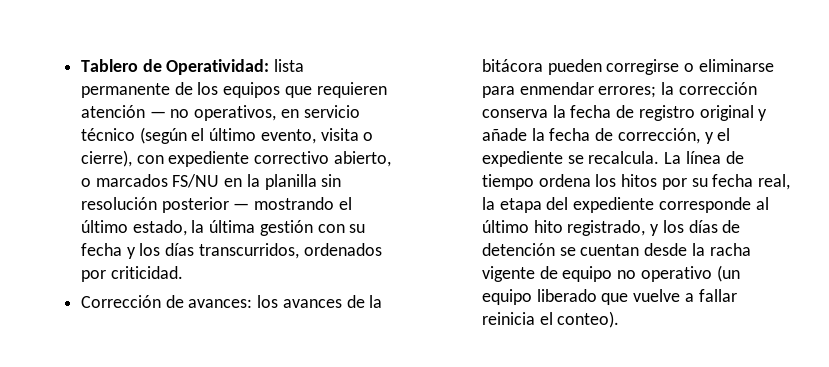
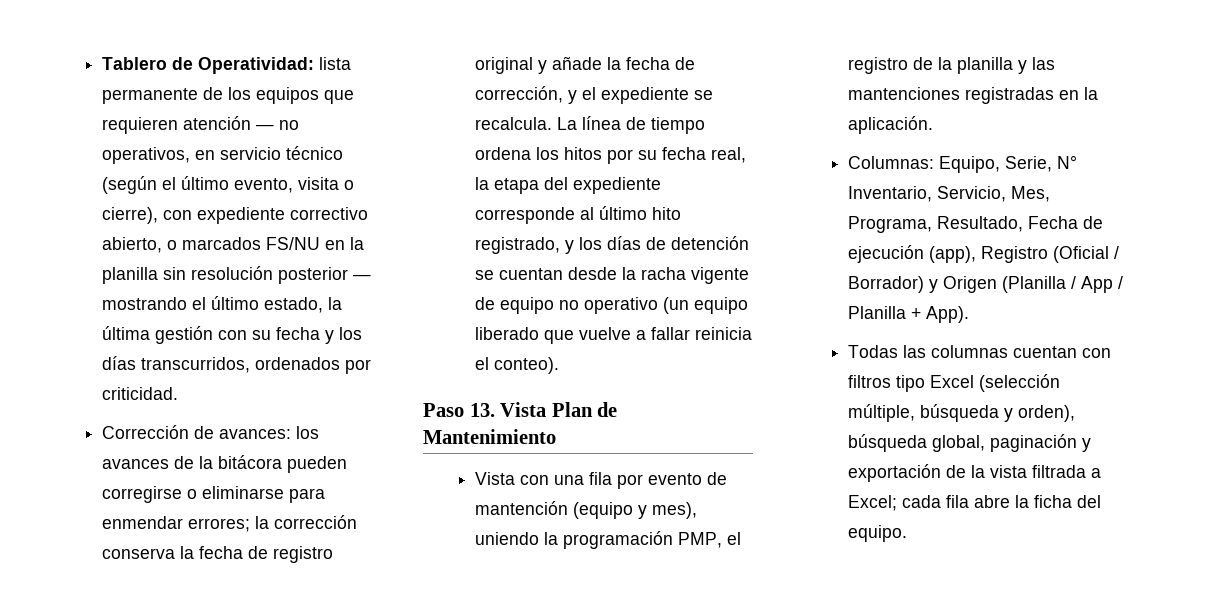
(620, 319) none -> [423,402,618,417] [423,429,556,444] [474,472,727,489] [474,501,697,519] [474,531,741,549] [847,57,1055,74] [847,87,1098,104] [847,116,933,134] [847,155,1077,173] [847,186,1050,202] [847,216,1103,233] [847,245,1119,263] [847,276,1123,293] [847,306,969,323] [847,345,1111,358] [847,374,1060,392] [847,404,1075,422] [847,434,1091,452] [847,464,1101,482] [847,495,1101,511] [847,525,907,542] // Paso 13. Vista Plan de Mantenimiento // Vista con una fila por evento de mantención (equipo y mes), uniendo la programación PMP, el registro de la planilla y las mantenciones registradas en la aplicación. // Columnas: Equipo, Serie, N° Inventario, Servicio, Mes, Programa, Resultado, Fecha de ejecución (app), Registro (Oficial / Borrador) y Origen (Planilla / App / Planilla + App). // Todas las columnas cuentan con filtros tipo Excel (selección múltiple, búsqueda y orden), búsqueda global, paginación y exportación de la vista filtrada a Excel; cada fila abre la ficha del equipo.

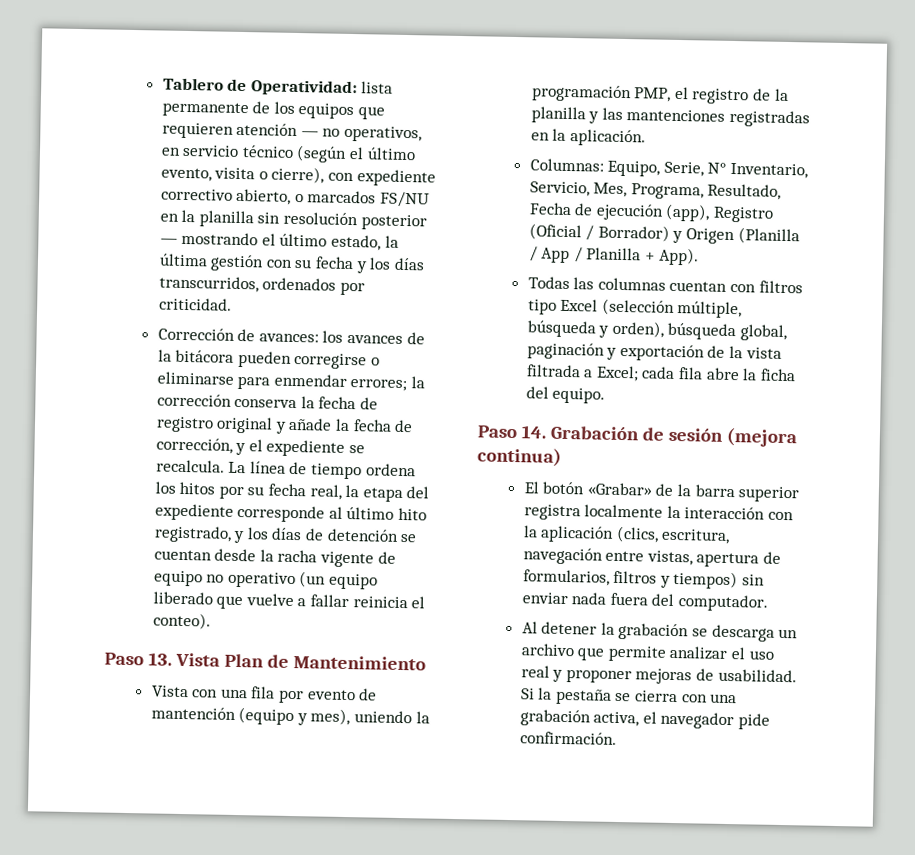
(907, 533) none -> [477,425,798,448] [477,447,562,467] [523,481,800,503] [523,504,794,521] [523,525,731,545] [522,547,781,568] [522,569,765,590] [521,592,768,612] [521,621,799,642] [520,643,774,662] [520,665,797,685] [520,687,738,705] [519,709,770,730] [519,731,617,745] // Paso 14. Grabación de sesión (mejora continua) // El botón «Grabar» de la barra superior registra localmente la interacción con la aplicación (clics, escritura, navegación entre vistas, apertura de formularios, filtros y tiempos) sin enviar nada fuera del computador. // Al detener la grabación se descarga un archivo que permite analizar el uso real y proponer mejoras de usabilidad. Si la pestaña se cierra con una grabación activa, el navegador pide confirmación.

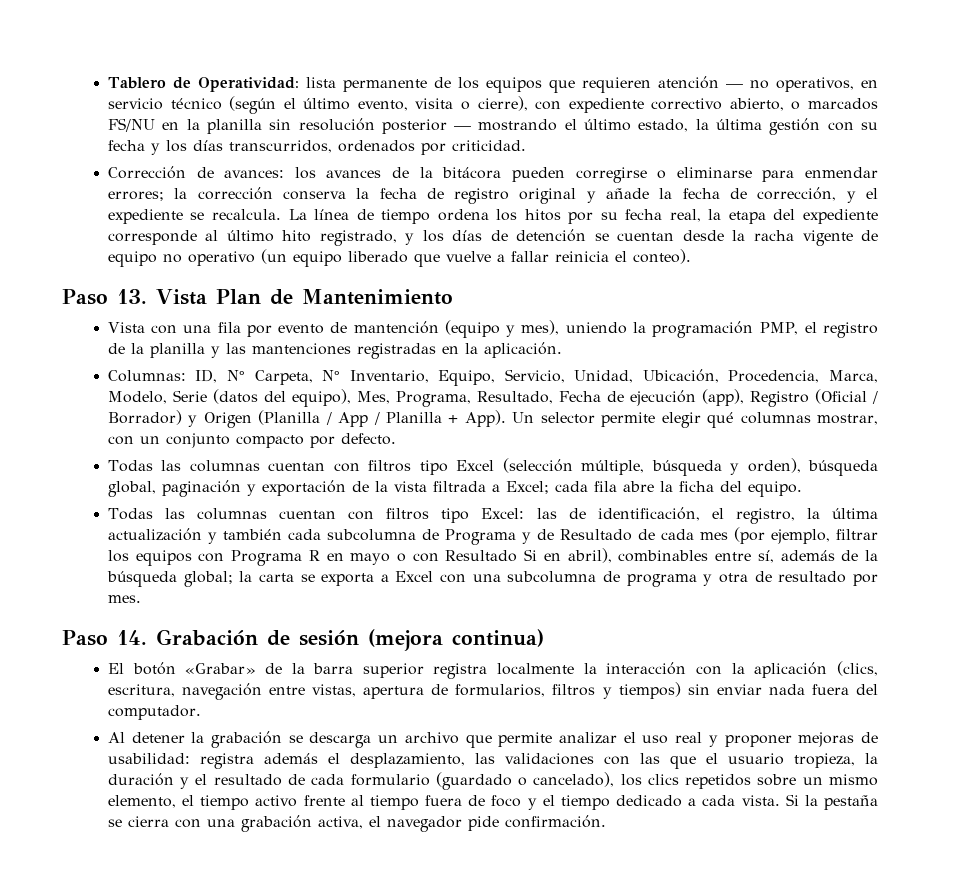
[607,160,808,179] [529,181,590,197] Equipo, Serie, N° Inventario, Servicio, -> [195,369,878,386] [107,389,351,407] ID, N° Carpeta, N° Inventario, Equipo, Servicio, Unidad, Ubicación, Procedencia, Marca, Modelo, Serie (datos del equipo),
(699, 256) none -> [512,412,878,428] [107,433,396,448] Un selector permite elegir qué columnas mostrar, con un conjunto compacto por defecto.
(606, 395) none -> [107,507,878,524] [107,527,879,545] [107,548,879,566] [106,571,879,587] [107,595,141,603] // Todas las columnas cuentan con filtros tipo Excel: las de identificación, el registro, la última actualización y también cada subcolumna de Programa y de Resultado de cada mes (por ejemplo, filtrar los equipos con Programa R en mayo o con Resultado Si en abril), combinables entre sí, además de la búsqueda global; la carta se exporta a Excel con una subcolumna de programa y otra de resultado por mes.
[717,668,797,683] usabilidad. -> [107,753,878,769] [107,772,879,790] [107,795,780,810] usabilidad: registra además el desplazamiento, las validaciones con las que el usuario tropieza, la duración y el resultado de cada formulario (guardado o cancelado), los clics repetidos sobre un mismo elemento, el tiempo activo frente al tiempo fuera de foco y el tiempo dedicado a cada vista.

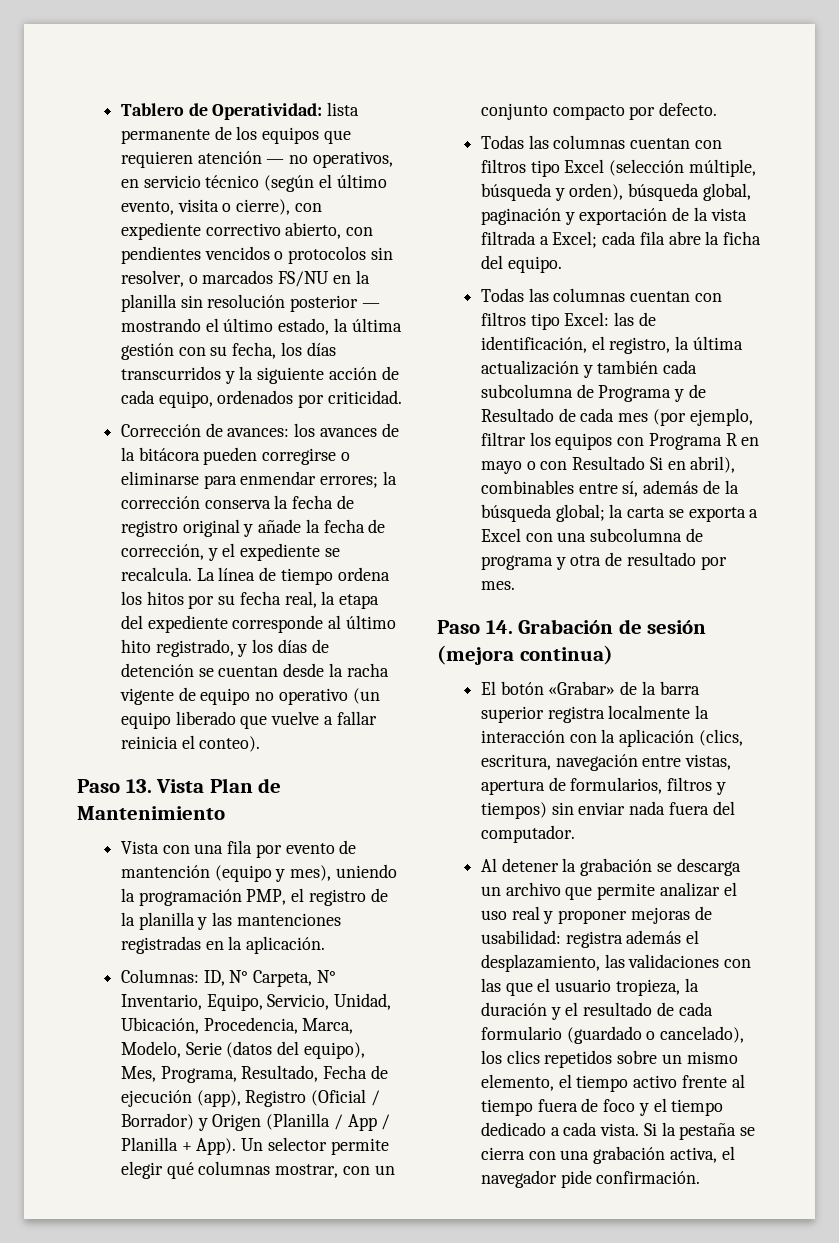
(784, 104) none -> [346,227,374,236] [121,246,393,264] [121,270,185,287] con pendientes vencidos o protocolos sin resolver,
[107,140,332,155] fecha y los días transcurridos, -> [232,342,336,359] [121,366,399,384] [121,390,213,408] fecha, los días transcurridos y la siguiente acción de cada equipo,

